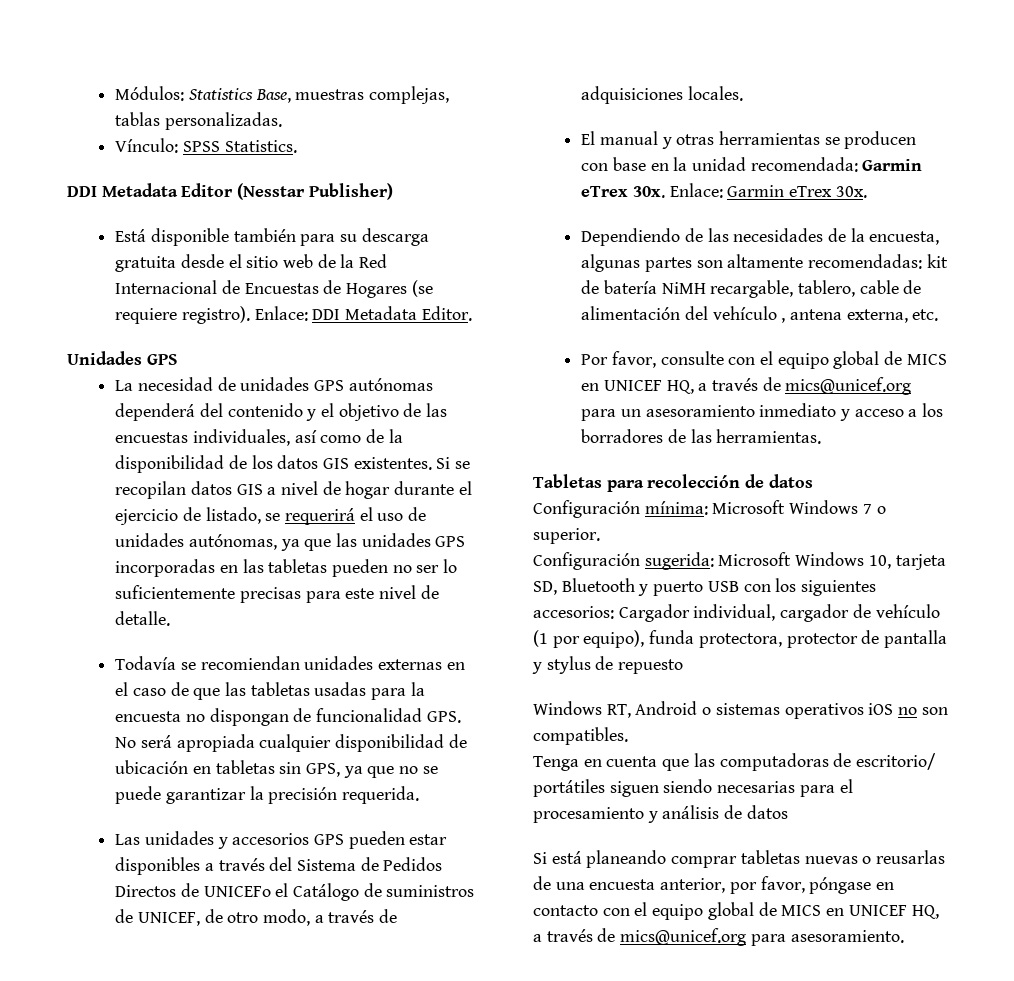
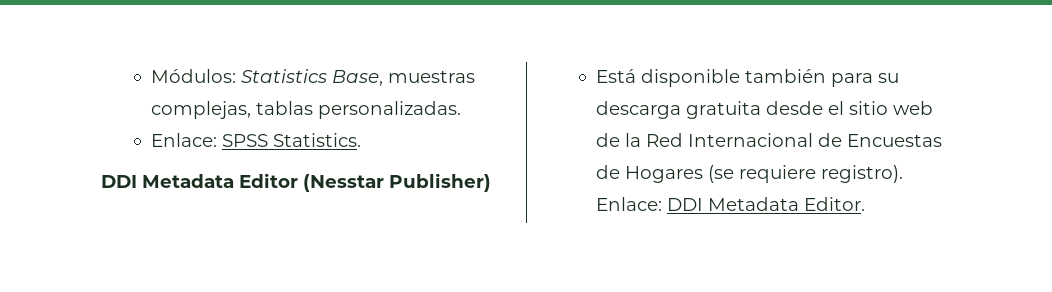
[115,138,179,153] Vínculo: -> [150,133,217,147] Enlace:
[67,351,177,365] [115,377,433,391] [115,403,448,421] [115,429,403,446] [115,455,471,473] [115,481,472,499] [115,507,427,525] [115,533,466,551] [115,559,458,577] [115,585,439,603] [115,611,171,626] [115,656,465,670] [115,682,425,700] [115,708,461,726] [115,734,467,752] [115,760,438,778] [115,786,420,804] [115,831,448,849] [115,857,443,875] [115,883,475,901] [115,909,398,926] [581,86,743,104] [581,131,917,149] [581,157,923,172] [581,183,867,198] [581,228,940,246] [581,254,948,272] [581,280,922,298] [581,306,939,323] [581,351,947,369] [581,377,912,395] [581,403,944,421] [581,429,822,444] [533,474,813,492] [533,500,886,518] [533,528,600,544] [533,552,946,570] [533,578,877,596] [533,604,940,622] [533,630,948,648] [532,656,684,674] [533,701,948,719] [533,727,628,745] [533,753,937,771] [533,779,853,797] [533,805,788,823] [533,850,946,868] [533,876,895,894] [533,902,939,920] [533,928,904,946] // Unidades GPS // La necesidad de unidades GPS autónomas dependerá del contenido y el objetivo de las encuestas individuales, así como de la disponibilidad de los datos GIS existentes. Si se recopilan datos GIS a nivel de hogar durante el ejercicio de listado, se requerirá el uso de unidades autónomas, ya que las unidades GPS incorporadas en las tabletas pueden no ser lo suficientemente precisas para este nivel de detalle. // Todavía se recomiendan unidades externas en el caso de que las tabletas usadas para la encuesta no dispongan de funcionalidad GPS. No será apropiada cualquier disponibilidad de ubicación en tabletas sin GPS, ya que no se puede garantizar la precisión requerida. // Las unidades y accesorios GPS pueden estar disponibles a través del Sistema de Pedidos Directos de UNICEFo el Catálogo de suministros de UNICEF, de otro modo, a través de adquisiciones locales. // El manual y otras herramientas se producen con base en la unidad recomendada: Garmin eTrex 30x. Enlace: Garmin eTrex 30x. // Dependiendo de las necesidades de la encuesta, algunas partes son altamente recomendadas: kit de batería NiMH recargable, tablero, cable de alimentación del vehículo , antena externa, etc. // Por favor, consulte con el equipo global de MICS en UNICEF HQ, a través de mics@unicef.org para un asesoramiento inmediato y acceso a los borradores de las herramientas. // Tabletas para recolección de datos // Configuración mínima: Microsoft Windows 7 o superior. // Configuración sugerida: Microsoft Windows 10, tarjeta SD, Bluetooth y puerto USB con los siguientes accesorios: Cargador individual, cargador de vehículo (1 por equipo), funda protectora, protector de pantalla y stylus de repuesto // Windows RT, Android o sistemas operativos iOS no son compatibles. // Tenga en cuenta que las computadoras de escritorio/ portátiles siguen siendo necesarias para el procesamiento y análisis de datos // Si está planeando comprar tabletas nuevas o reusarlas de una encuesta anterior, por favor, póngase en contacto con el equipo global de MICS en UNICEF HQ, a través de mics@unicef.org para asesoramiento. -> (865, 204) none

